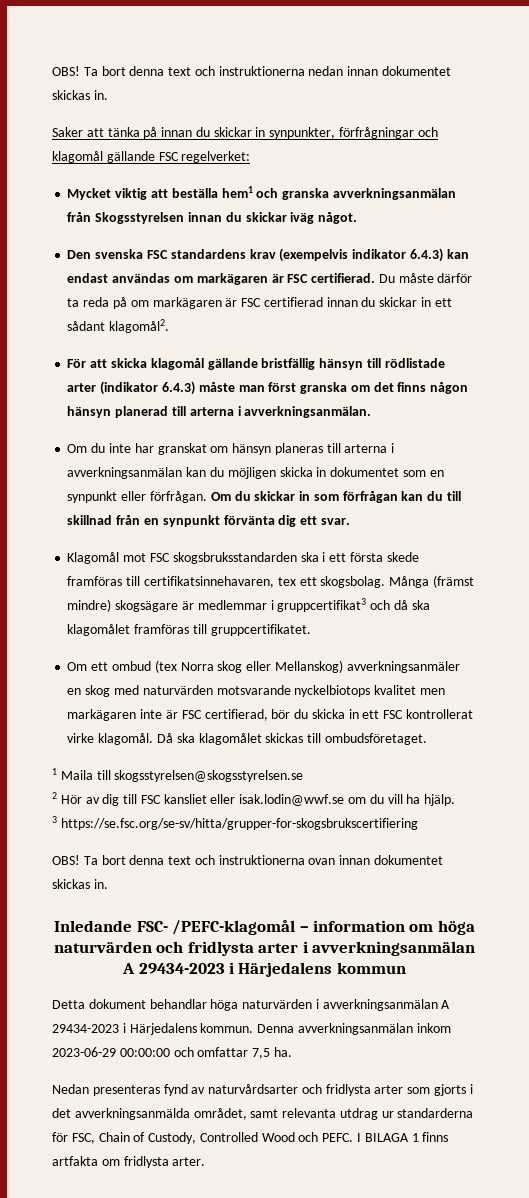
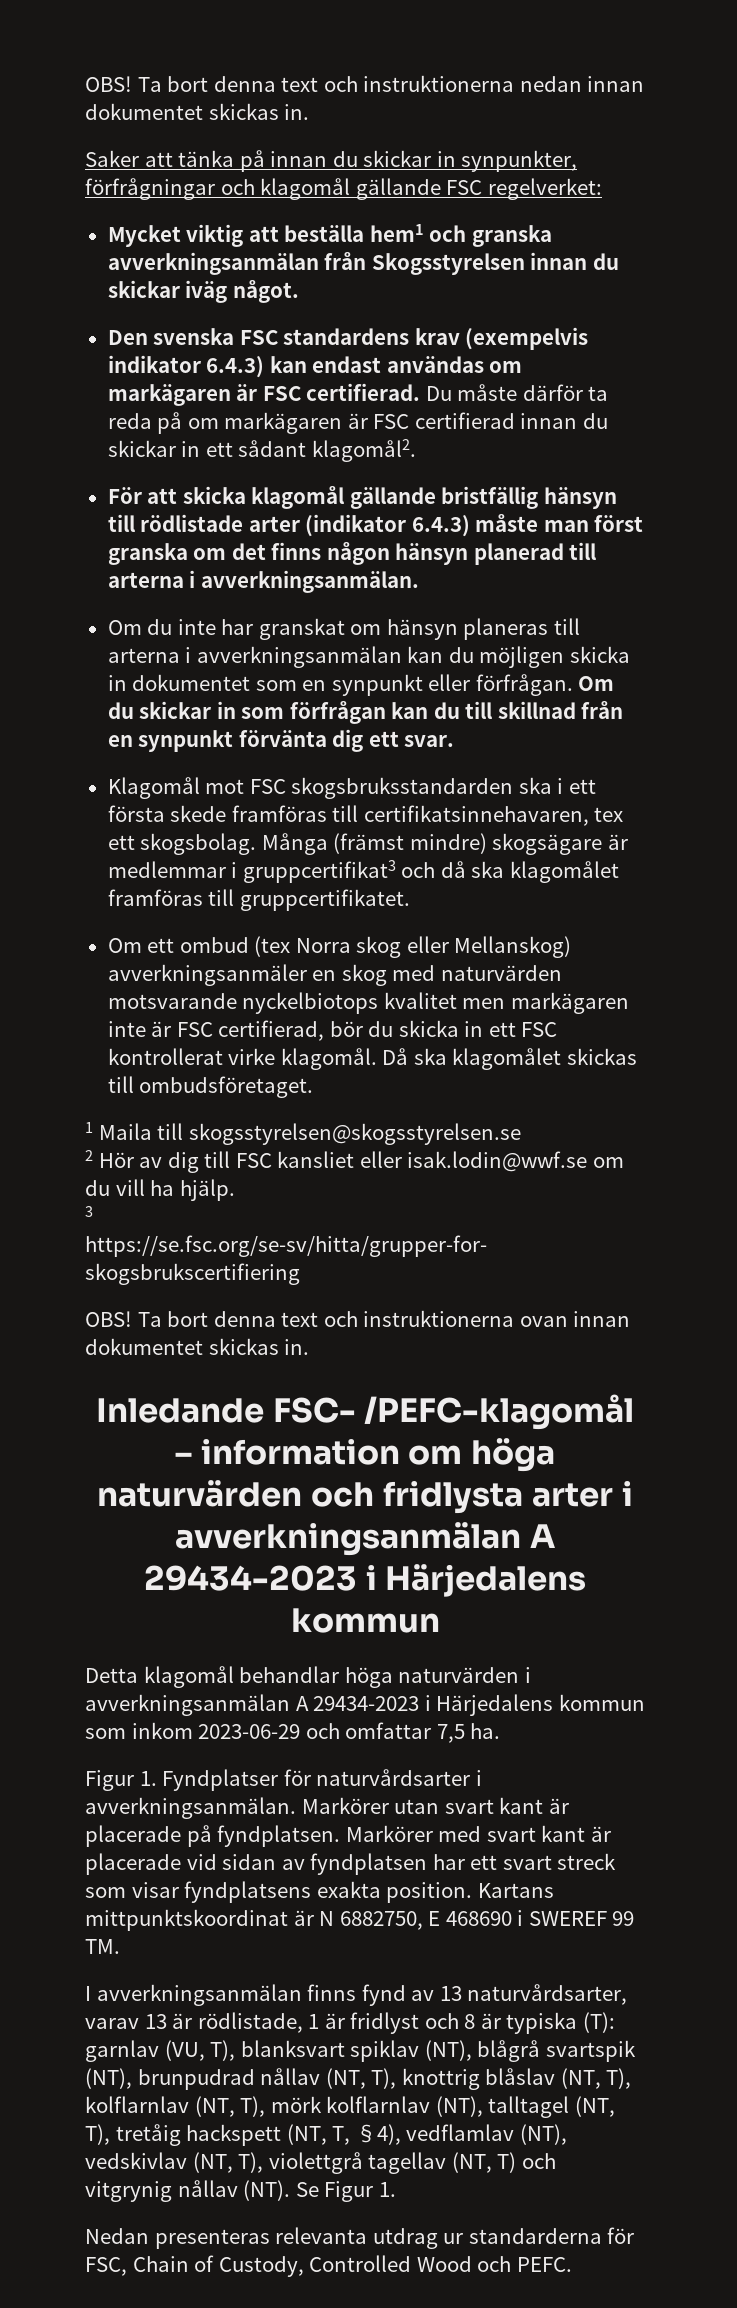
[88,999,146,1009] dokument -> [143,1666,234,1688] klagomål
[200,1023,413,1035] kommun. Denna avverkningsanmälan -> [558,1694,645,1711] [85,1728,126,1739] kommun som
[119,1048,170,1057] 00:00:00 -> (301, 1731) none
[52,1084,473,1096] [52,1108,279,1120] Nedan presenteras fynd av naturvårdsarter och fridlysta arter som gjorts i det avverkningsanmälda området, samt -> [85,1769,482,1791] [85,1797,569,1819] [85,1825,611,1847] [85,1853,617,1875] [85,1881,554,1903] [85,1909,635,1931] [85,1939,120,1954] [85,1984,628,2006] [85,2012,615,2034] [85,2040,636,2062] [85,2068,632,2090] [85,2096,615,2118] [85,2124,567,2146] [85,2152,556,2174] [85,2180,396,2202] [85,2228,270,2249] Figur 1. Fyndplatser för naturvårdsarter i avverkningsanmälan. Markörer utan svart kant är placerade på fyndplatsen. Markörer med svart kant är placerade vid sidan av fyndplatsen har ett svart streck som visar fyndplatsens exakta position. Kartans mittpunktskoordinat är N 6882750, E 468690 i SWEREF 99 TM. // I avverkningsanmälan finns fynd av 13 naturvårdsarter, varav 13 är rödlistade, 1 är fridlyst och 8 är typiska (T): garnlav (VU, T), blanksvart spiklav (NT), blågrå svartspik (NT), brunpudrad nållav (NT, T), knottrig blåslav (NT, T), kolflarnlav (NT, T), mörk kolflarnlav (NT), talltagel (NT, T), tretåig hackspett (NT, T, §4), vedflamlav (NT), vedskivlav (NT, T), violettgrå tagellav (NT, T) och vitgrynig nållav (NT). Se Figur 1. // Nedan presenteras
[357,1132,449,1142] [52,1156,206,1168] I BILAGA 1 finns artfakta om fridlysta arter. -> (572, 2264) none

